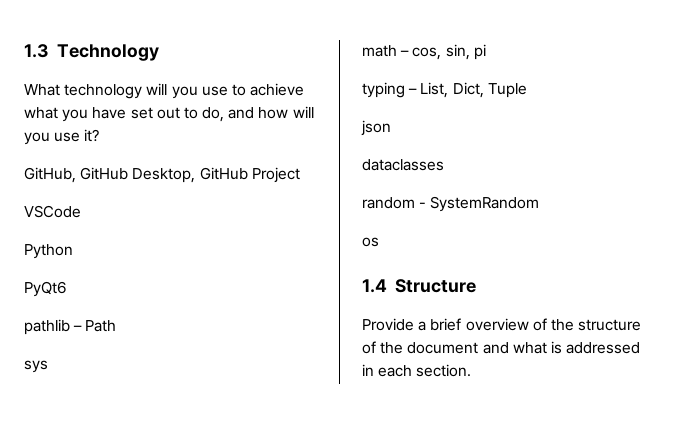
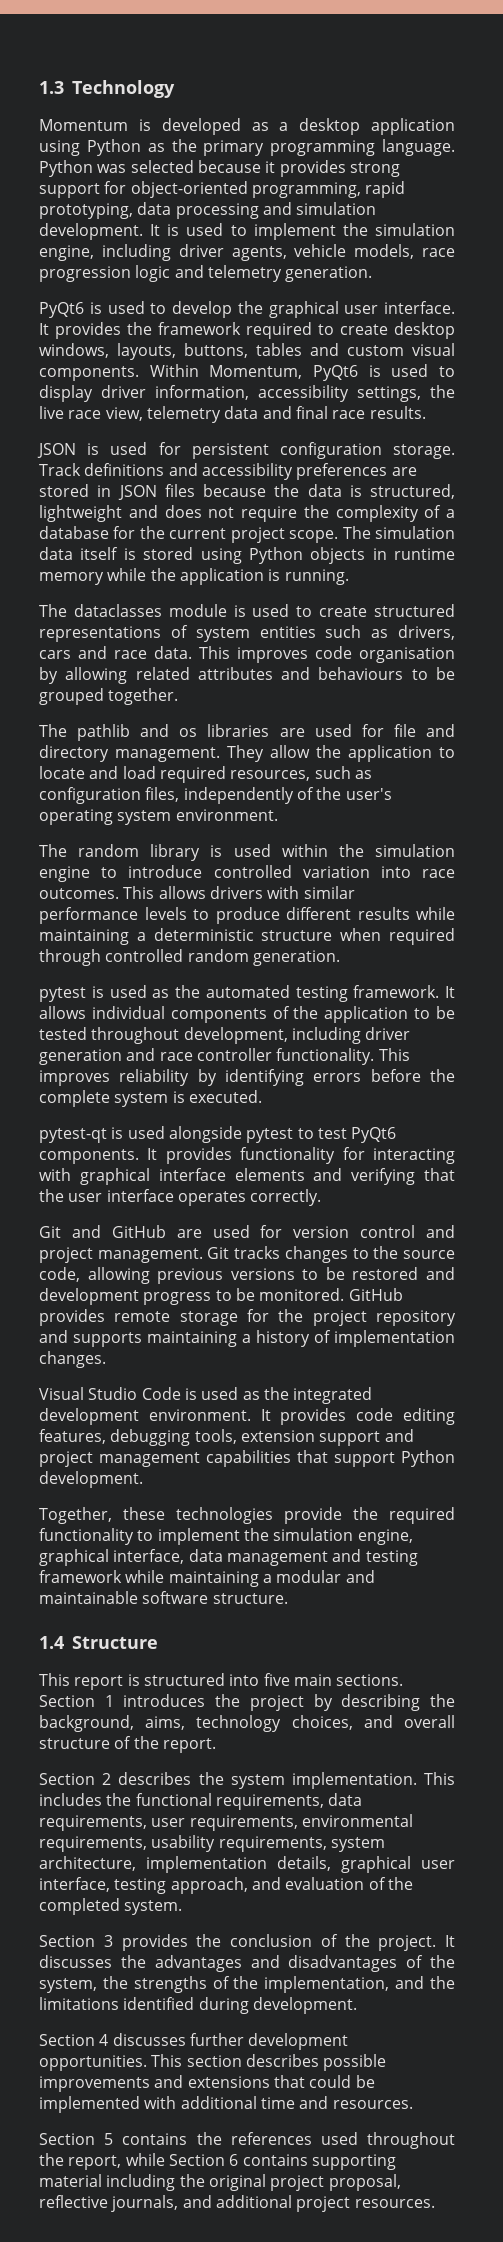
[24,83,305,99] [24,106,314,122] [24,129,100,145] [24,167,300,183] [24,205,81,218] [24,244,73,259] [24,281,67,297] [24,319,117,335] [24,360,48,373] [362,44,486,60] [362,82,527,98] [361,120,391,136] [362,159,444,171] [362,196,540,212] [362,237,379,247] [362,279,476,293] [362,318,642,331] [362,341,641,354] [362,364,472,377] What technology will you use to achieve what you have set out to do, and how will you use it? // GitHub, GitHub Desktop, GitHub Project // VSCode // Python // PyQt6 // pathlib – Path // sys // math – cos, sin, pi // typing – List, Dict, Tuple // json // dataclasses // random - SystemRandom // os // 1.4 Structure // Provide a brief overview of the structure of the document and what is addressed in each section. -> [39,118,455,135] [39,139,456,156] [39,160,400,177] [39,181,406,198] [39,202,377,219] [39,223,455,240] [39,244,455,261] [39,265,373,282] [39,301,455,318] [39,322,455,339] [39,343,455,360] [39,364,456,381] [39,385,455,402] [39,406,426,423] [37,442,456,459] [39,463,417,480] [39,484,455,500] [39,505,455,522] [39,526,455,543] [39,547,455,564] [39,568,349,585] [39,604,455,617] [39,625,455,642] [39,646,455,663] [39,667,455,684] [39,688,179,705] [39,724,455,741] [39,745,455,762] [39,766,372,783] [39,787,392,804] [39,809,278,825] [39,844,455,861] [39,865,456,882] [39,886,355,899] [39,907,455,924] [39,928,456,945] [39,949,340,966] [39,985,455,1002] [39,1006,455,1023] [39,1027,411,1044] [39,1048,410,1065] [39,1069,455,1086] [39,1090,262,1107] [39,1126,397,1143] [39,1147,456,1164] [39,1168,455,1185] [39,1189,322,1206] [39,1225,455,1238] [39,1246,456,1263] [39,1267,455,1284] [39,1288,403,1305] [39,1309,456,1326] [39,1330,455,1347] [39,1351,106,1368] [39,1387,373,1404] [39,1408,456,1425] [39,1429,414,1446] [39,1450,455,1467] [39,1471,143,1488] [39,1507,456,1524] [39,1528,413,1545] [39,1549,418,1566] [39,1570,375,1587] [39,1591,288,1604] [39,1636,158,1649] [39,1673,404,1690] [39,1694,456,1711] [39,1715,455,1732] [39,1736,216,1753] [39,1772,456,1789] [39,1793,363,1810] [39,1814,413,1831] [39,1835,385,1852] [39,1856,455,1873] [39,1877,413,1894] [39,1898,183,1915] [39,1934,455,1951] [39,1955,455,1972] [39,1976,455,1993] [39,1997,357,2014] [39,2033,349,2050] [39,2054,387,2071] [39,2075,375,2092] [39,2096,413,2113] [39,2132,456,2149] [39,2153,396,2170] [39,2174,401,2191] [39,2195,435,2212] Momentum is developed as a desktop application using Python as the primary programming language. Python was selected because it provides strong support for object-oriented programming, rapid prototyping, data processing and simulation development. It is used to implement the simulation engine, including driver agents, vehicle models, race progression logic and telemetry generation. // PyQt6 is used to develop the graphical user interface. It provides the framework required to create desktop windows, layouts, buttons, tables and custom visual components. Within Momentum, PyQt6 is used to display driver information, accessibility settings, the live race view, telemetry data and final race results. // JSON is used for persistent configuration storage. Track definitions and accessibility preferences are stored in JSON files because the data is structured, lightweight and does not require the complexity of a database for the current project scope. The simulation data itself is stored using Python objects in runtime memory while the application is running. // The dataclasses module is used to create structured representations of system entities such as drivers, cars and race data. This improves code organisation by allowing related attributes and behaviours to be grouped together. // The pathlib and os libraries are used for file and directory management. They allow the application to locate and load required resources, such as configuration files, independently of the user's operating system environment. // The random library is used within the simulation engine to introduce controlled variation into race outcomes. This allows drivers with similar performance levels to produce different results while maintaining a deterministic structure when required through controlled random generation. // pytest is used as the automated testing framework. It allows individual components of the application to be tested throughout development, including driver generation and race controller functionality. This improves reliability by identifying errors before the complete system is executed. // pytest-qt is used alongside pytest to test PyQt6 components. It provides functionality for interacting with graphical interface elements and verifying that the user interface operates correctly. // Git and GitHub are used for version control and project management. Git tracks changes to the source code, allowing previous versions to be restored and development progress to be monitored. GitHub provides remote storage for the project repository and supports maintaining a history of implementation changes. // Visual Studio Code is used as the integrated development environment. It provides code editing features, debugging tools, extension support and project management capabilities that support Python development. // Together, these technologies provide the required functionality to implement the simulation engine, graphical interface, data management and testing framework while maintaining a modular and maintainable software structure. // 1.4 Structure // This report is structured into five main sections. Section 1 introduces the project by describing the background, aims, technology choices, and overall structure of the report. // Section 2 describes the system implementation. This includes the functional requirements, data requirements, user requirements, environmental requirements, usability requirements, system architecture, implementation details, graphical user interface, testing approach, and evaluation of the completed system. // Section 3 provides the conclusion of the project. It discusses the advantages and disadvantages of the system, the strengths of the implementation, and the limitations identified during development. // Section 4 discusses further development opportunities. This section describes possible improvements and extensions that could be implemented with additional time and resources. // Section 5 contains the references used throughout the report, while Section 6 contains supporting material including the original project proposal, reflective journals, and additional project resources.

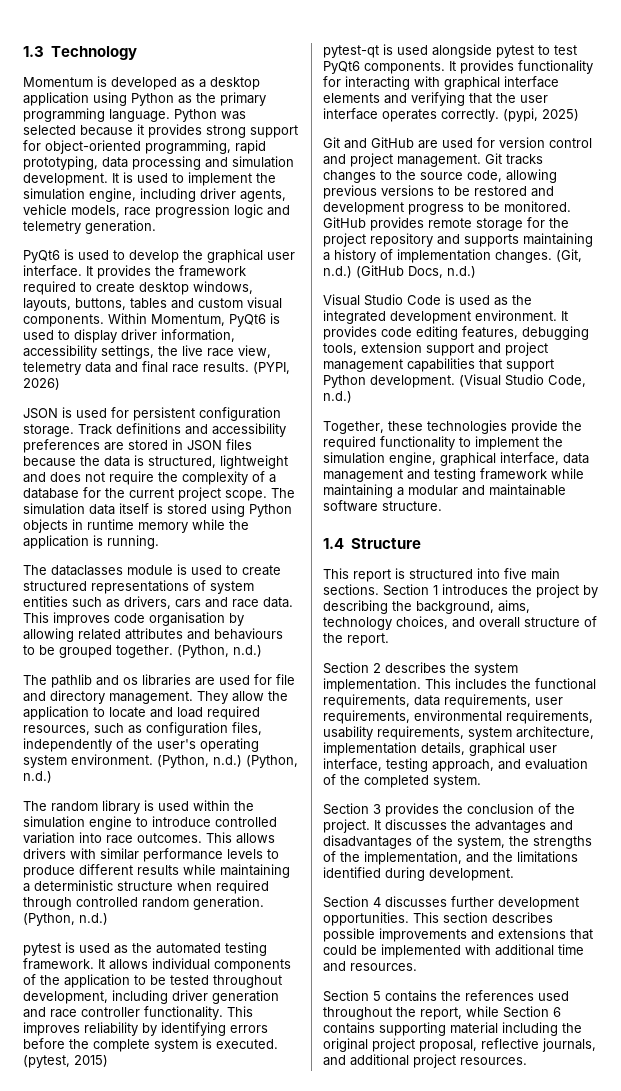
(426, 412) none -> [253,362,290,374] [23,378,60,390] (PYPI, 2026)
(179, 696) none -> [177,645,262,658] (Python, n.d.)
(278, 815) none -> [157,755,298,768] [23,771,52,783] (Python, n.d.) (Python, n.d.)
(340, 958) none -> [23,913,108,926] (Python, n.d.)
(262, 1096) none -> [23,1055,108,1068] (pytest, 2015)
(322, 1197) none -> [503,108,579,122] (pypi, 2025)
(106, 1359) none -> [556,249,582,262] [323,265,476,278] (Git, n.d.) (GitHub Docs, n.d.)
(143, 1479) none -> [459,374,586,387] [323,391,352,403] (Visual Studio Code, n.d.)

